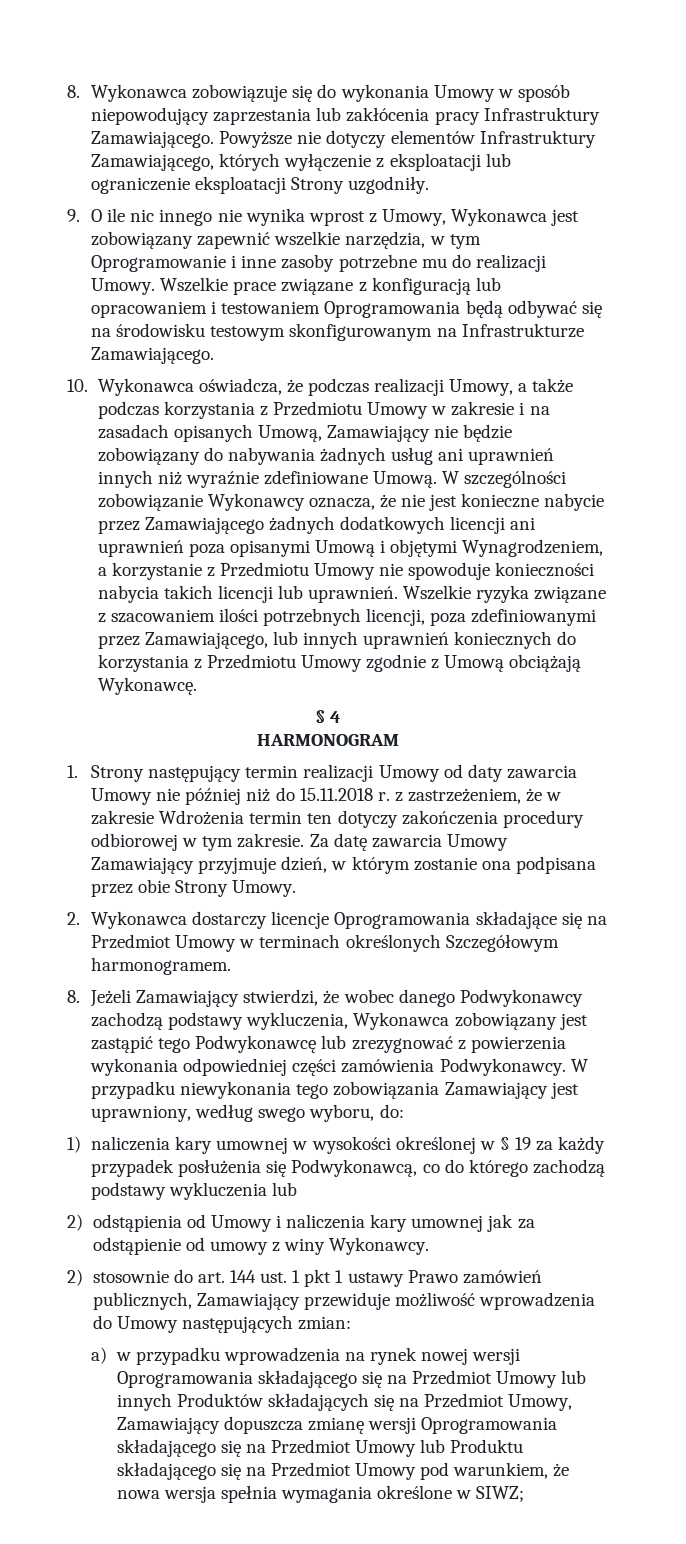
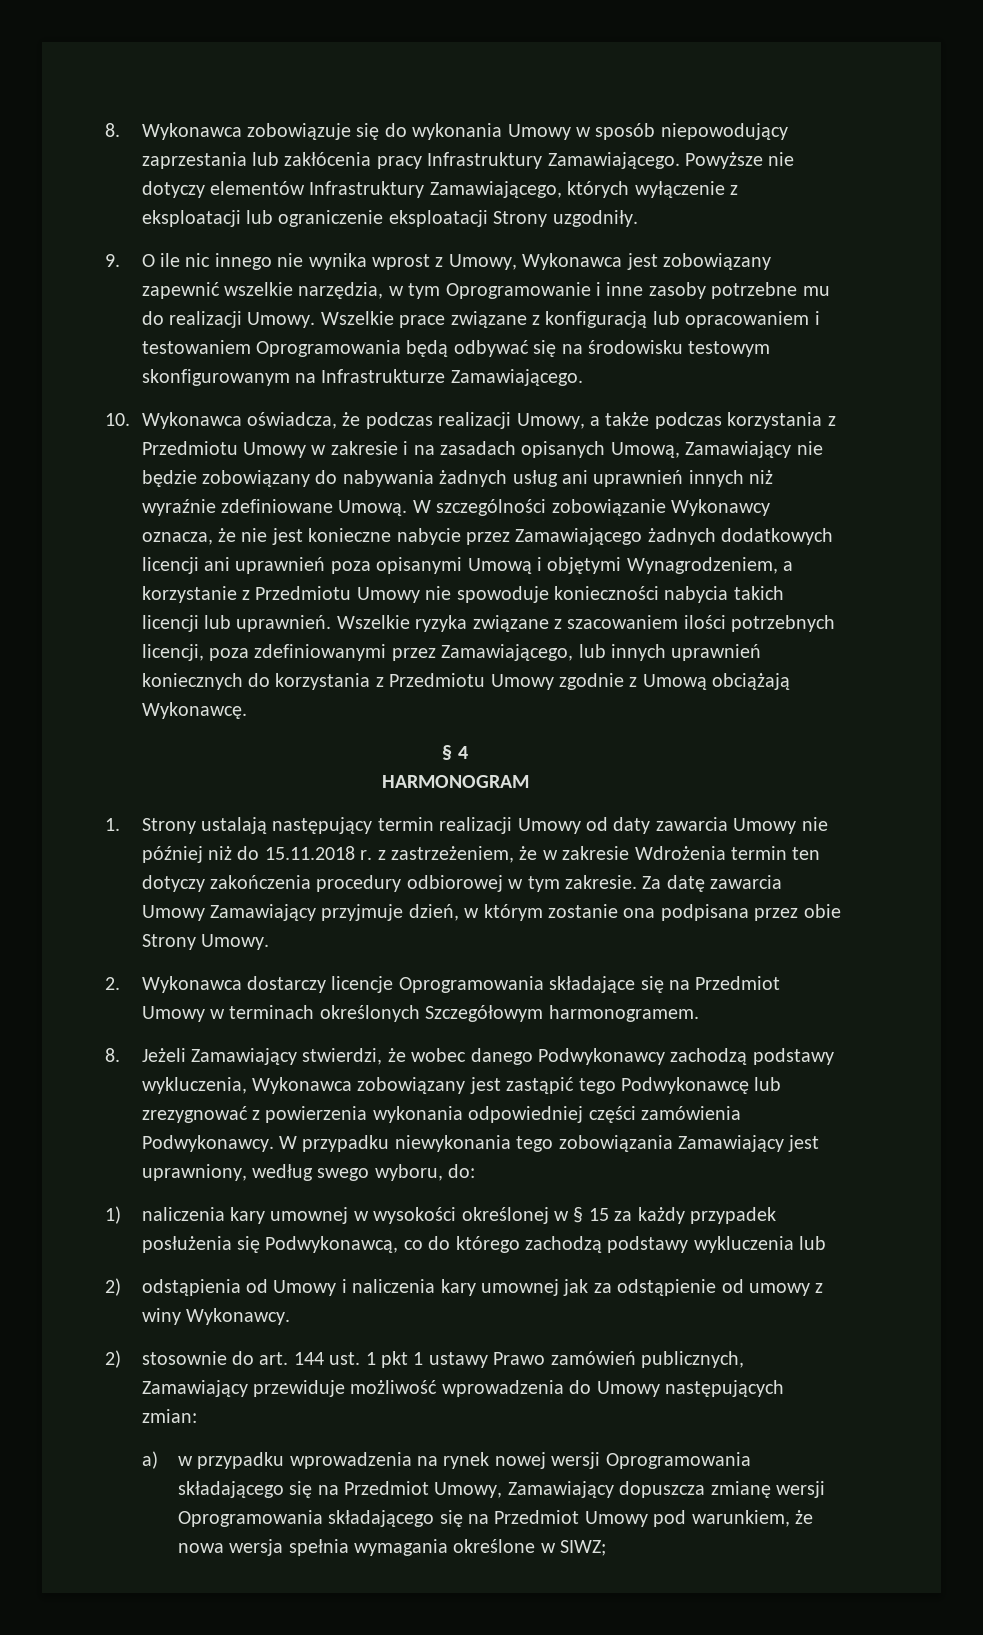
(145, 773) none -> [200,817,267,834] ustalają
[515,1137,532,1150] 19 -> [588,1208,609,1221] 15
[496,1370,587,1388] [116,1393,505,1411] Umowy lub innych Produktów składających się na Przedmiot -> (430, 1488) none
[420,1439,524,1453] [116,1462,417,1480] lub Produktu składającego się na Przedmiot Umowy -> (648, 1519) none

